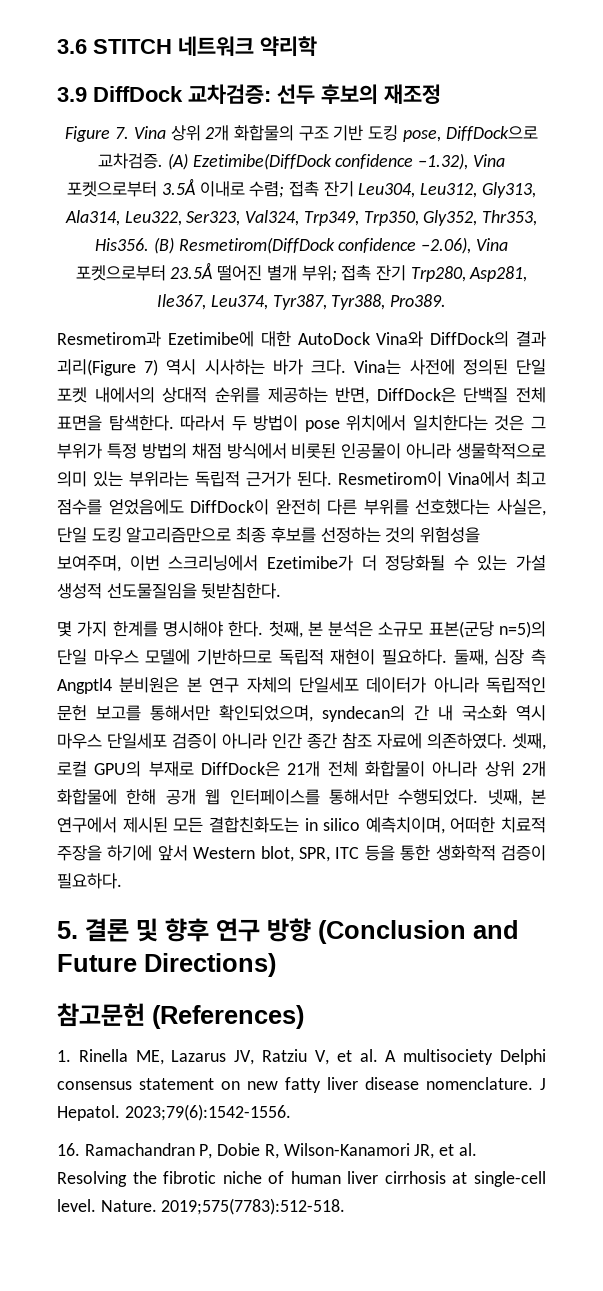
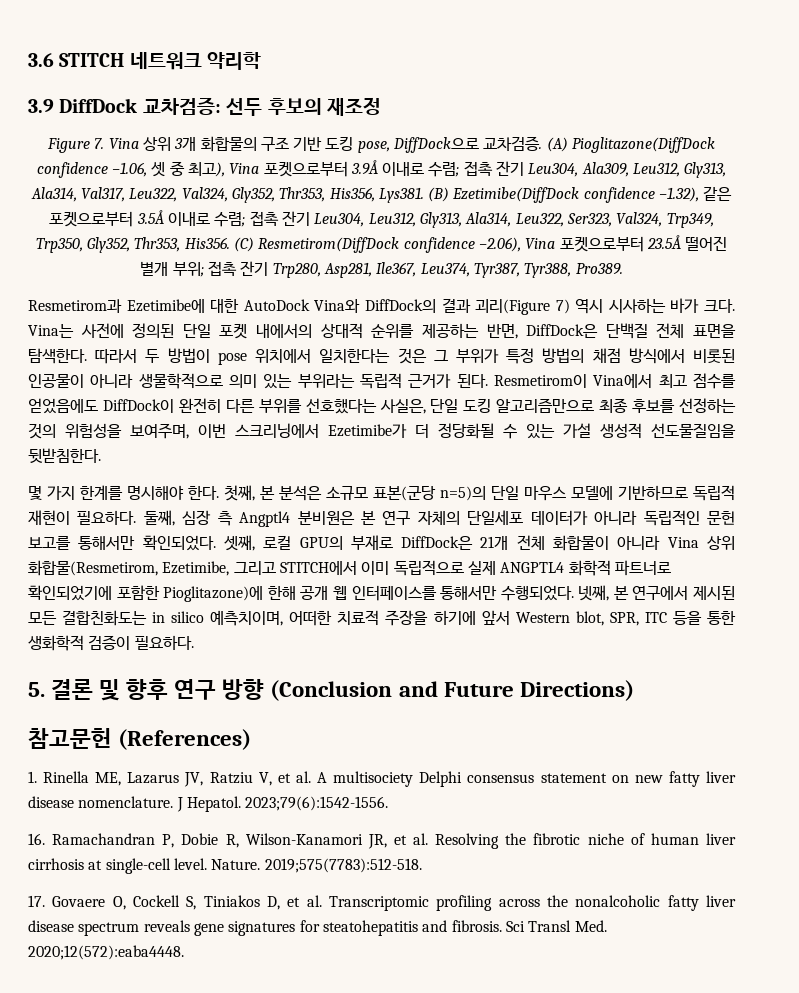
[205,125,230,141] 2개 -> [174,137,197,151] 3개
(188, 161) none -> [572,137,716,153] [36,160,727,178] [30,187,450,203] Pioglitazone(DiffDock confidence −1.06, 셋 중 최고), Vina 포켓으로부터 3.9Å 이내로 수렴; 접촉 잔기 Leu304, Ala309, Leu312, Gly313, Ala314, Val317, Leu322, Val324, Gly352, Thr353, His356, Lys381. (B)
[472,154,505,167] Vina -> [703,186,733,201] 같은
[153,237,174,254] (B) -> [234,237,255,252] (C)
[219,705,546,722] [57,733,507,749] 확인되었으며, syndecan의 간 내 국소화 역시 마우스 단일세포 검증이 아니라 인간 종간 참조 자료에 의존하였다. -> [142,535,216,551] 확인되었다.
[484,761,546,777] [57,789,117,805] 상위 2개 화합물에 -> [667,536,735,550] [28,560,671,576] [28,585,264,602] Vina 상위 화합물(Resmetirom, Ezetimibe, 그리고 STITCH에서 이미 독립적으로 실제 ANGPTL4 화학적 파트너로 확인되었기에 포함한 Pioglitazone)에
(346, 1206) none -> [28,895,737,911] [28,920,607,936] [28,945,184,960] // 17. Govaere O, Cockell S, Tiniakos D, et al. Transcriptomic profiling across the nonalcoholic fatty liver disease spectrum reveals gene signatures for steatohepatitis and fibrosis. Sci Transl Med. 2020;12(572):eaba4448.

